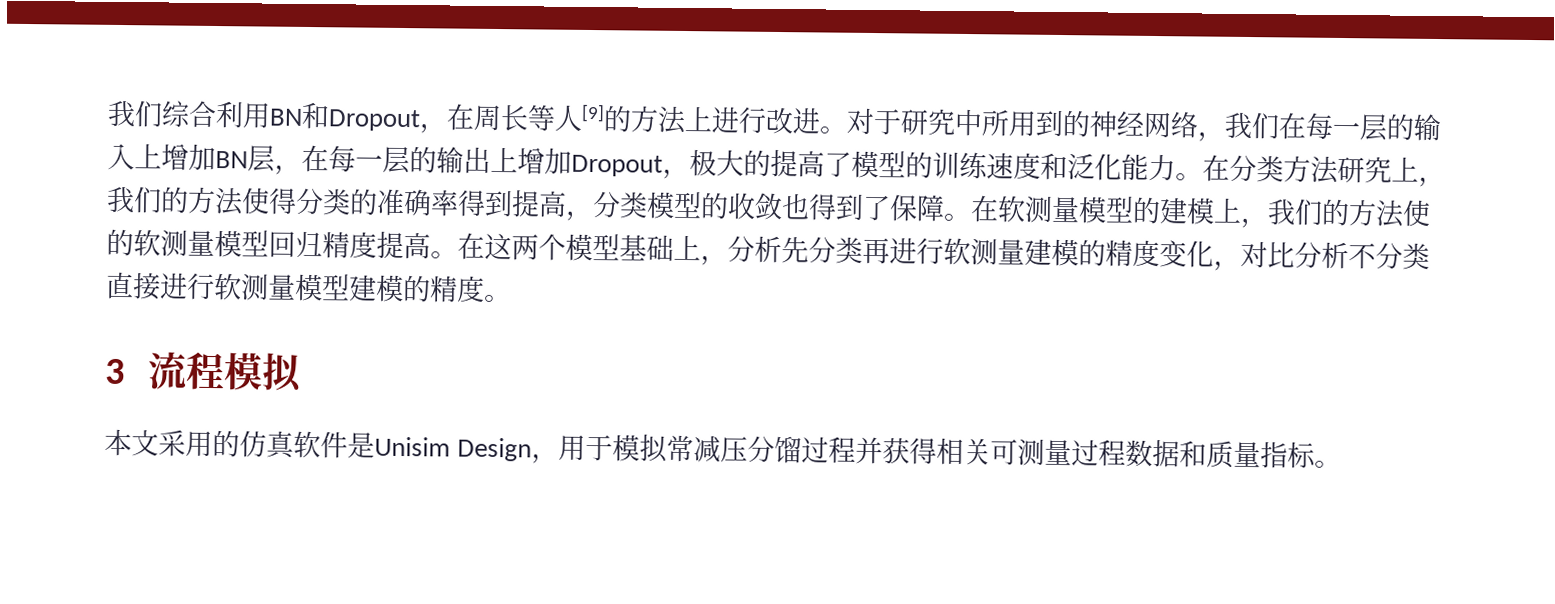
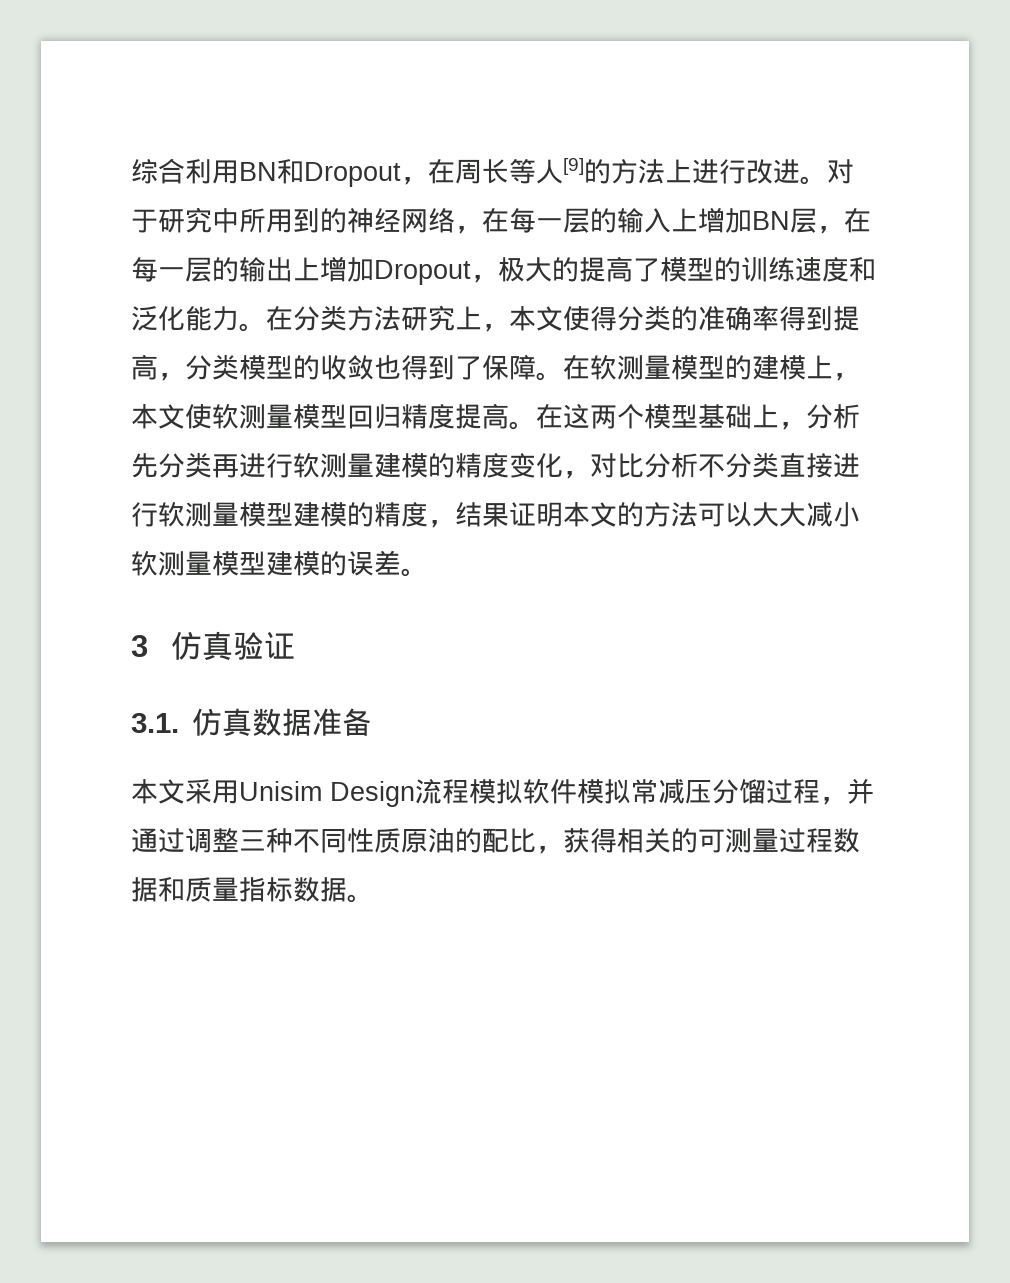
[107,99,163,128] 我们 -> (131, 171) none
[1224,111,1280,140] 我们 -> (482, 229) none
[106,185,244,216] 我们的方法 -> [509,306,563,331] 本文
[1267,198,1431,228] [106,228,134,257] 我们的方法使的 -> [131,404,212,429] 本文使
[483,294,512,303] [105,351,303,393] [104,428,614,464] 。 // 3流程模拟 // 本文采用的仿真软件是Unisim Design，用于 -> [428,502,860,528] [131,550,428,577] [131,631,296,661] [131,708,373,736] [131,778,577,807] ，结果证明本文的方法可以大大减小软测量模型建模的误差。 // 3仿真验证 // 3.1.仿真数据准备 // 本文采用Unisim Design流程模拟软件
[855,436,884,465] 并 -> [820,778,874,805] [131,828,563,854] ，并通过调整三种不同性质原油的配比，
(992, 451) none -> [671,828,698,853] 的
(1317, 455) none -> [293,877,347,902] 数据

